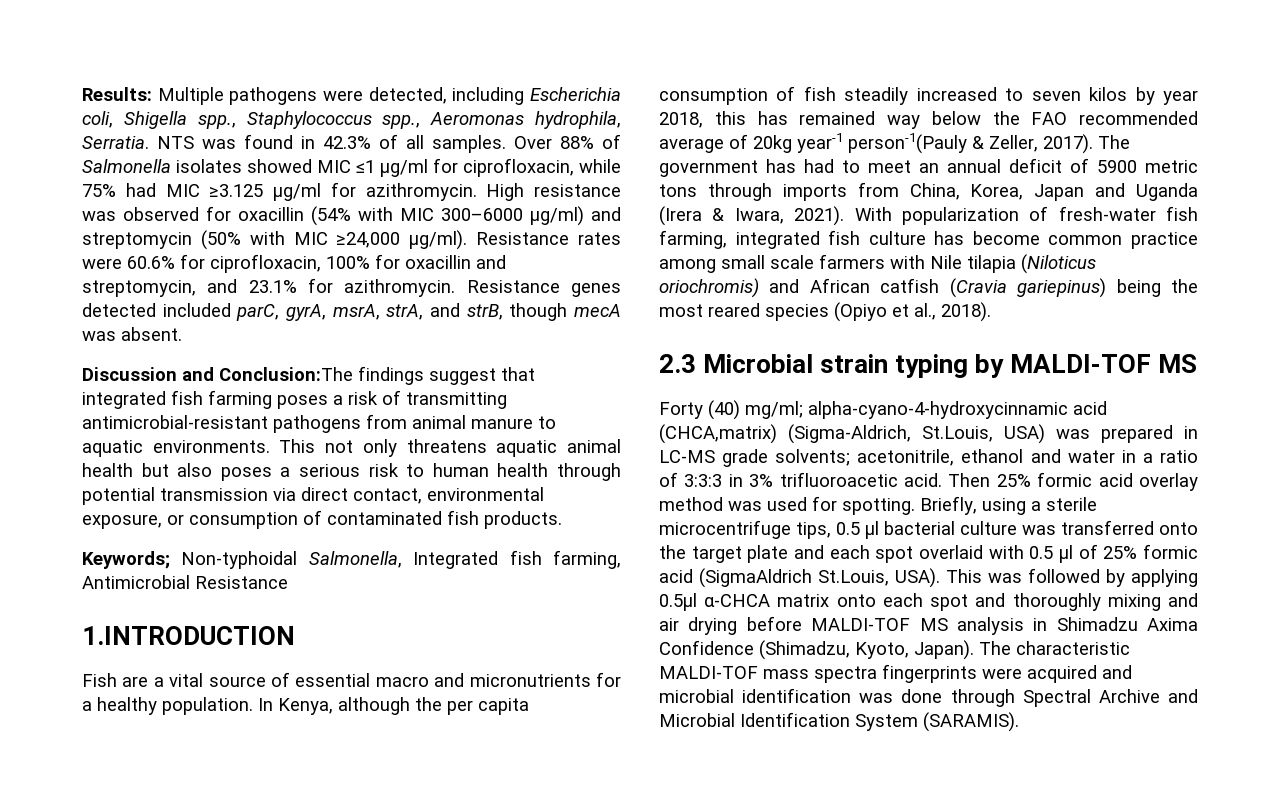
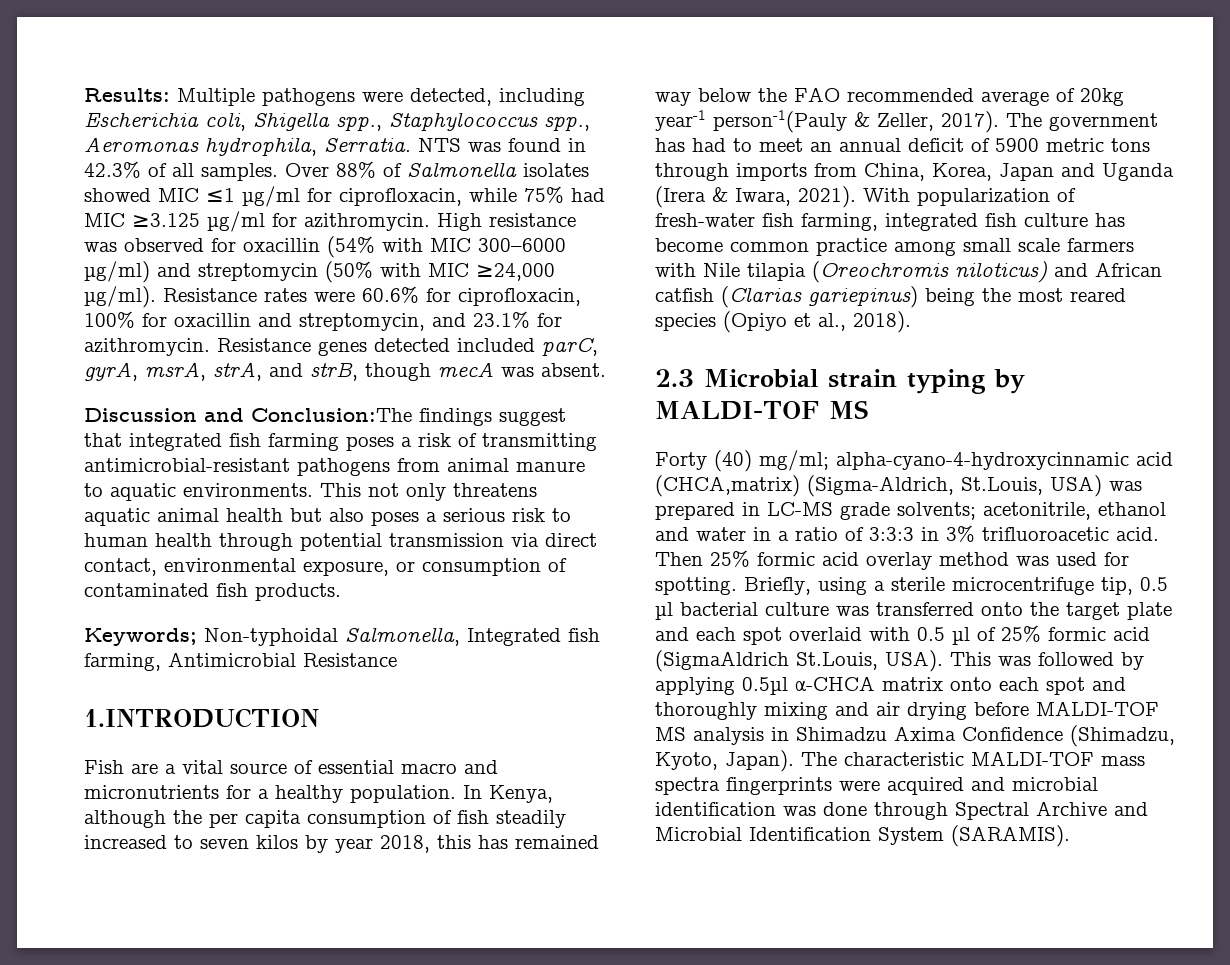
[1021,254,1096,274] [659,278,759,298] (Niloticus oriochromis) -> [812,261,1047,283] (Oreochromis niloticus)
[949,278,1007,298] (Cravia -> [721,286,802,308] (Clarias
[796,522,831,539] tips, -> [1101,577,1133,595] tip,

